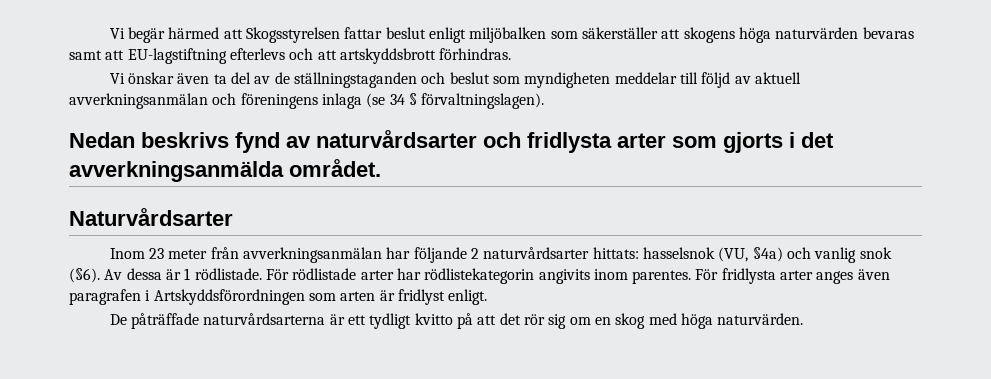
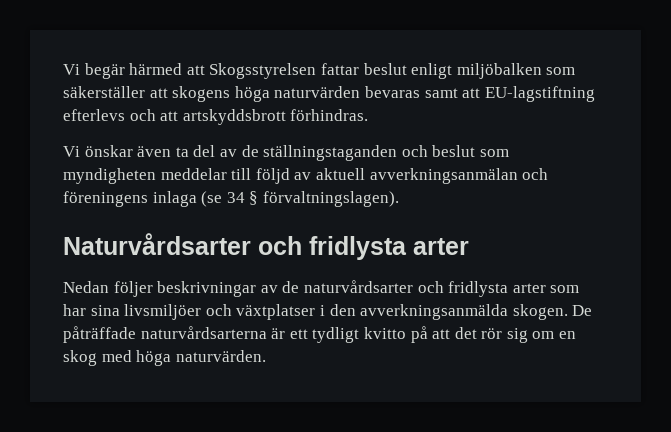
[69,132,311,153] Nedan beskrivs fynd av -> [63,233,469,260] [63,281,300,297] Naturvårdsarter och fridlysta arter // Nedan följer beskrivningar av de
[723,132,834,153] [69,159,381,182] [69,208,233,226] [109,247,892,263] [69,268,890,284] [69,289,488,305] gjorts i det avverkningsanmälda området. // Naturvårdsarter // Inom 23 meter från avverkningsanmälan har följande 2 naturvårdsarter hittats: hasselsnok (VU, §4a) och vanlig snok (§6). Av dessa är 1 rödlistade. För rödlistade arter har rödlistekategorin angivits inom parentes. För fridlysta arter anges även paragrafen i Artskyddsförordningen som arten är fridlyst enligt. // -> [63,304,568,320] har sina livsmiljöer och växtplatser i den avverkningsanmälda skogen.

